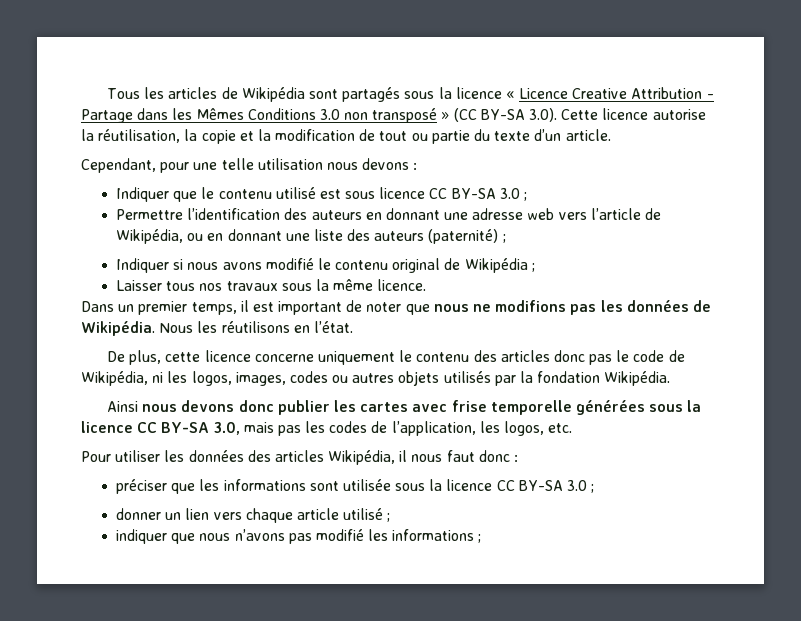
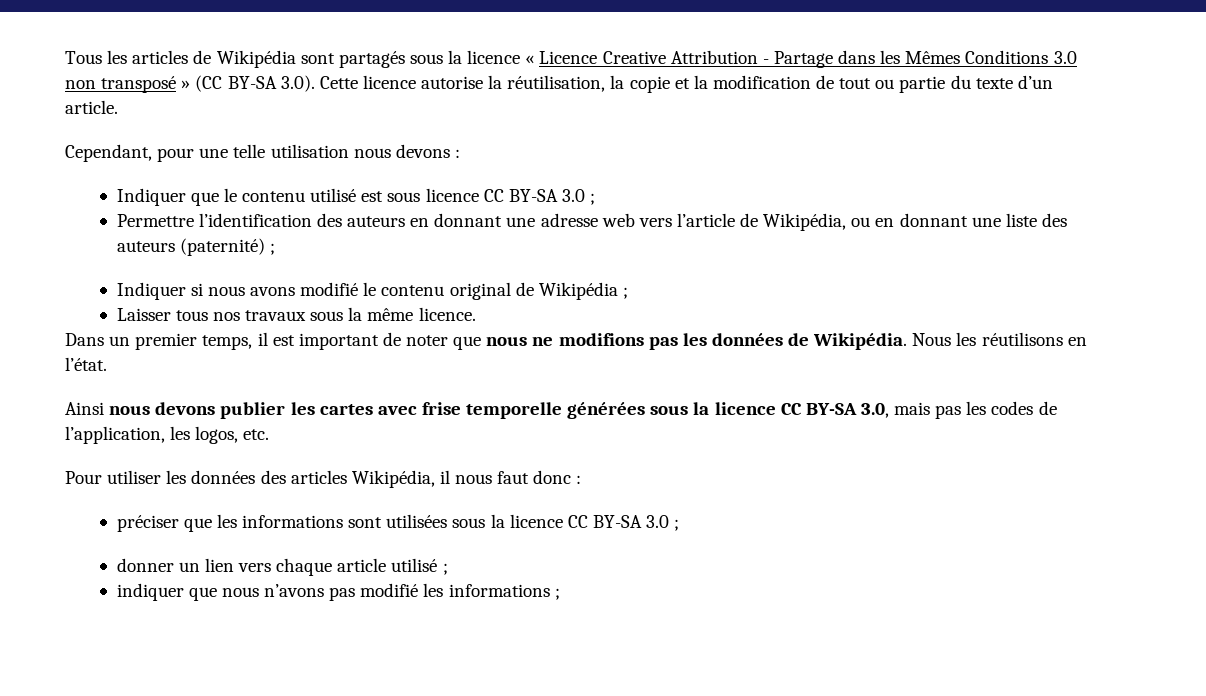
[107,350,685,365] [81,371,671,386] // De plus, cette licence concerne uniquement le contenu des articles donc pas le code de Wikipédia, ni les logos, images, codes ou autres objets utilisés par la fondation Wikipédia. -> (107, 364) none
[238,400,274,412] donc -> (216, 408) none
[342,479,391,491] utilisée -> [386,514,448,528] utilisées

